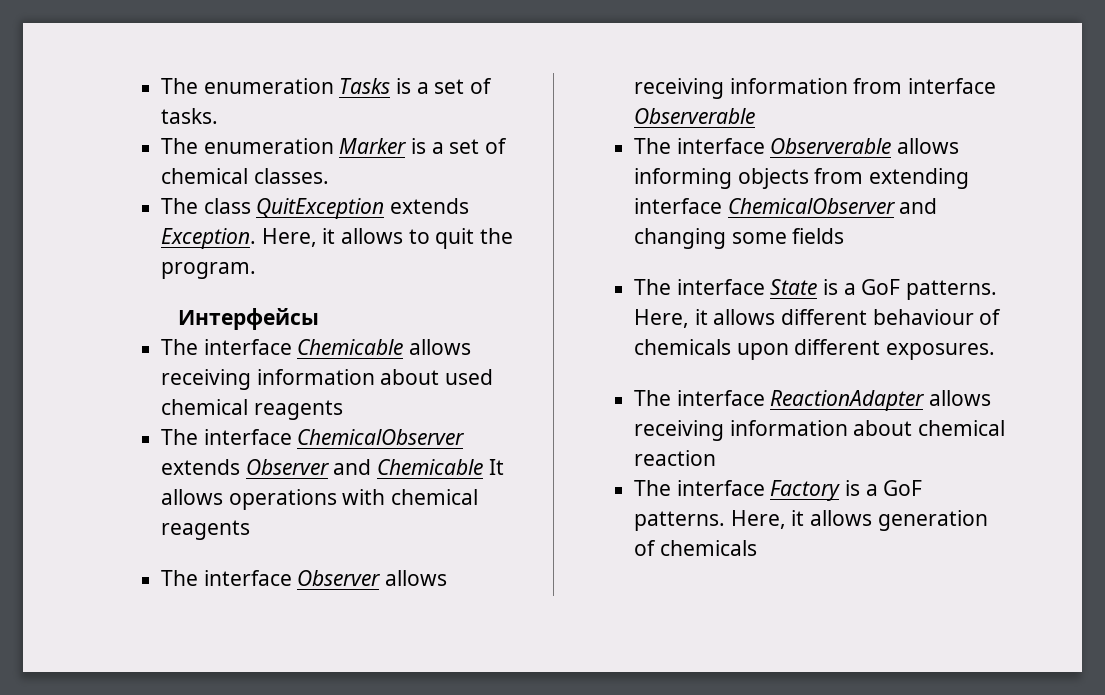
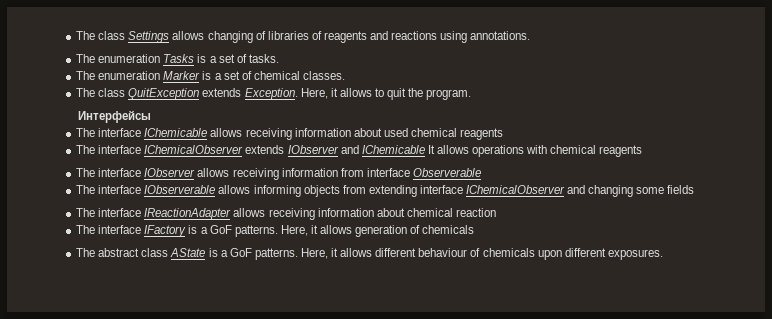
[160,78,198,94] The -> [76,31,531,43] [76,54,96,63] The class Settings allows changing of libraries of reagents and reactions using annotations. // The
[297,339,404,355] Chemicable -> [144,128,208,137] IChemicable
[297,429,466,445] [160,459,483,475] ChemicalObserver extends Observer and Chemicable -> [144,145,425,154] IChemicalObserver extends IObserver and IChemicable
[297,570,382,586] Observer -> [144,168,196,177] IObserver
[770,138,892,154] Observerable -> [144,185,216,194] IObserverable
[727,198,896,214] ChemicalObserver -> [466,185,566,194] IChemicalObserver
[770,279,818,295] State -> [144,208,496,220] [76,225,475,237] [76,248,206,257] IReactionAdapter allows receiving information about chemical reaction // The interface IFactory is a GoF patterns. Here, it allows generation of chemicals // The abstract class AState
[633,390,991,411] [633,420,1005,441] [633,450,716,466] [633,480,923,501] [633,510,988,531] [633,540,757,556] // The interface ReactionAdapter allows receiving information about chemical reaction // The interface Factory is a GoF patterns. Here, it allows generation of chemicals -> (663, 254) none

